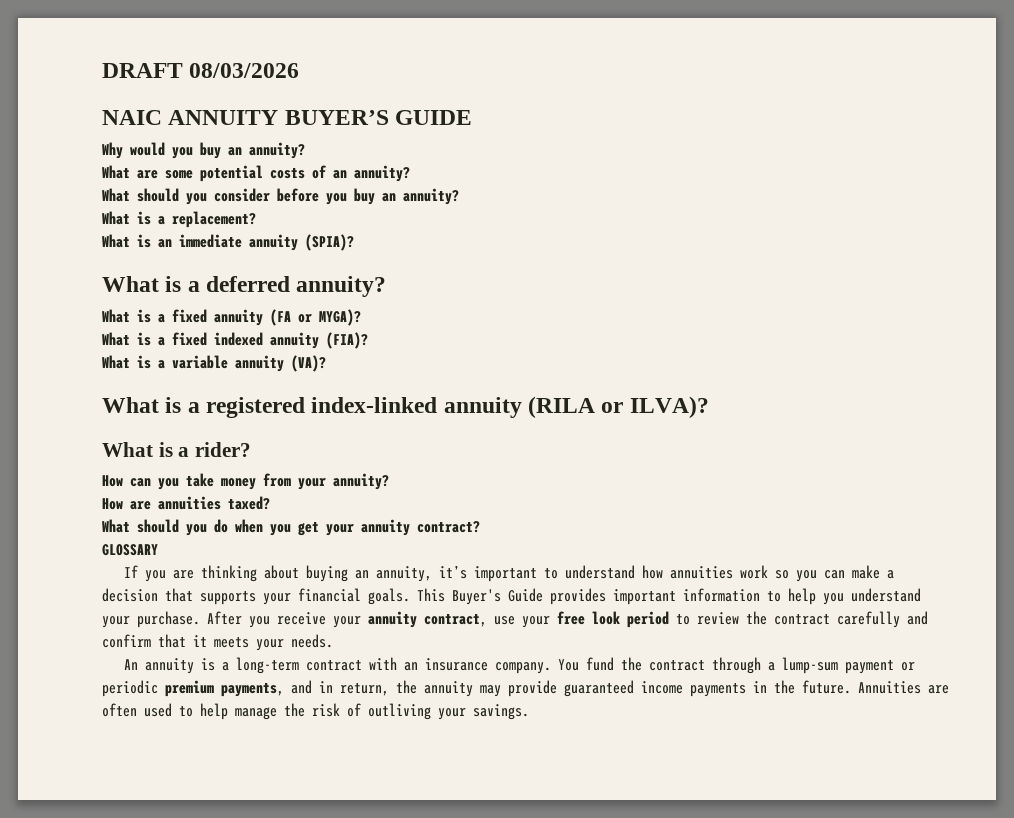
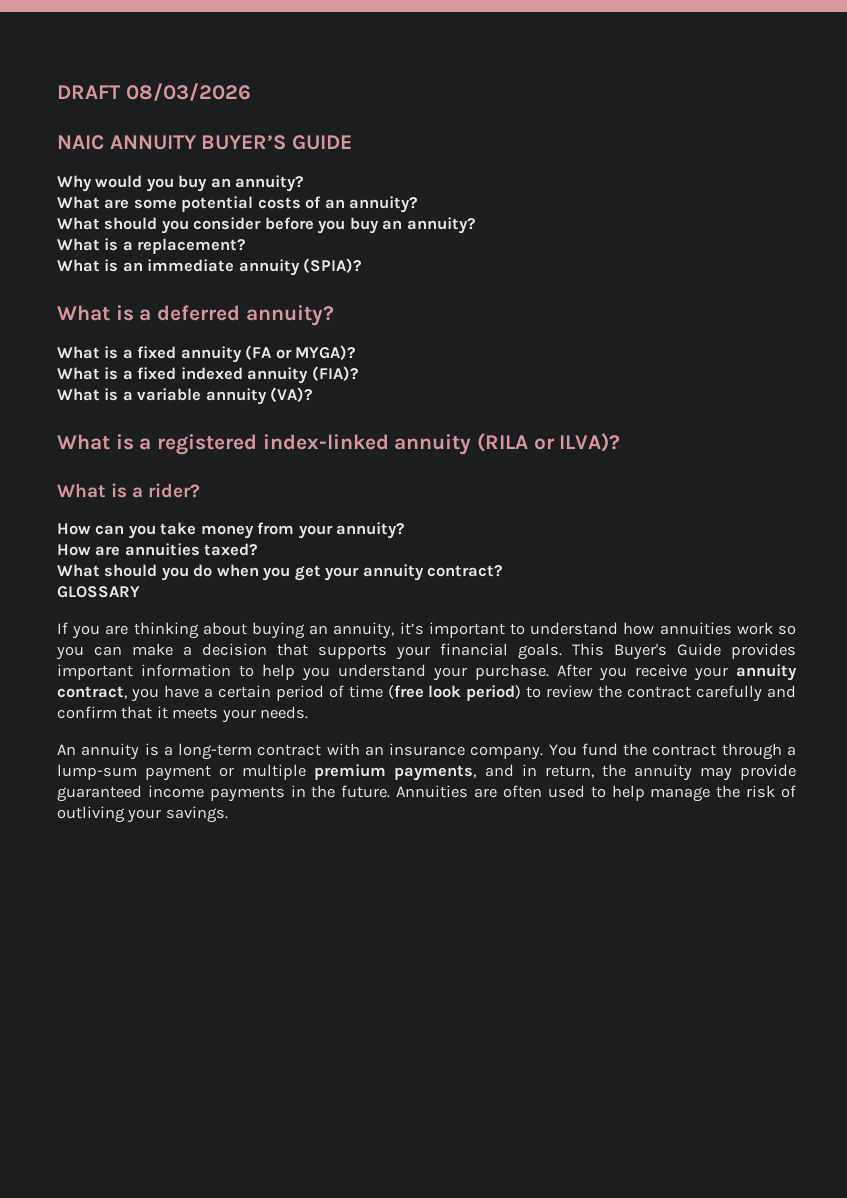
[494,611,669,628] use your free look period -> [130,685,522,702] you have a certain period of time (free look period)
[102,680,158,697] periodic -> [242,764,307,780] multiple

